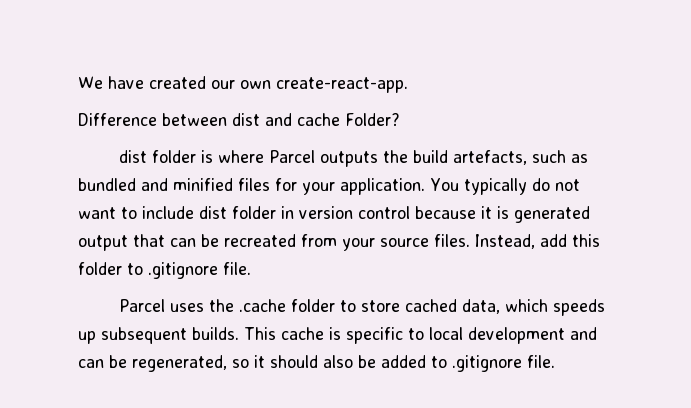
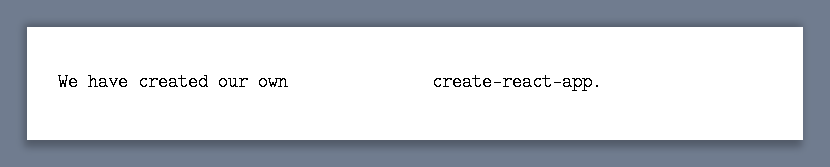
[78,113,400,126] [118,150,588,167] [78,178,580,195] [78,206,590,223] [78,234,600,251] [78,262,251,279] [118,299,605,316] [78,327,597,344] [78,355,555,372] // Difference between dist and cache Folder? // dist folder is where Parcel outputs the build artefacts, such as bundled and minified files for your application. You typically do not want to include dist folder in version control because it is generated output that can be recreated from your source files. Instead, add this folder to .gitignore file. // Parcel uses the .cache folder to store cached data, which speeds up subsequent builds. This cache is specific to local development and can be regenerated, so it should also be added to .gitignore file. -> (602, 82) none

